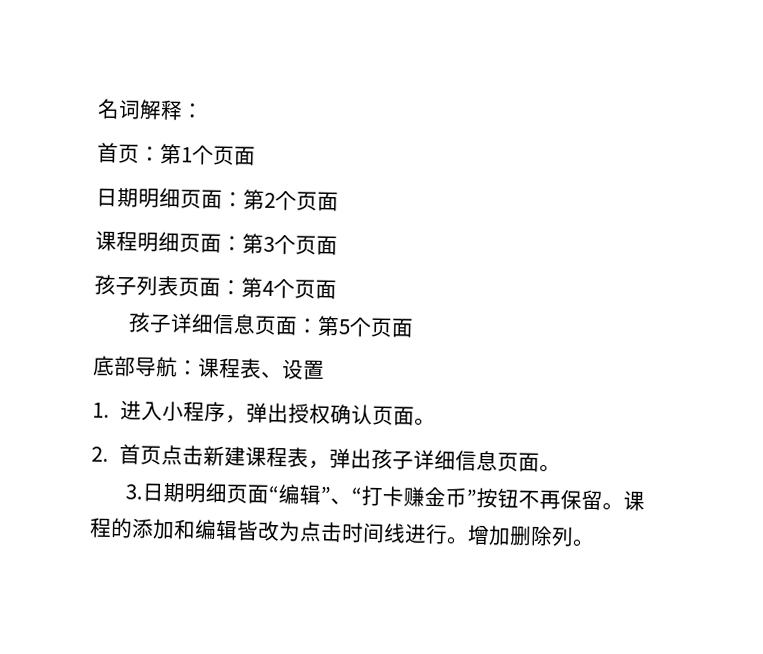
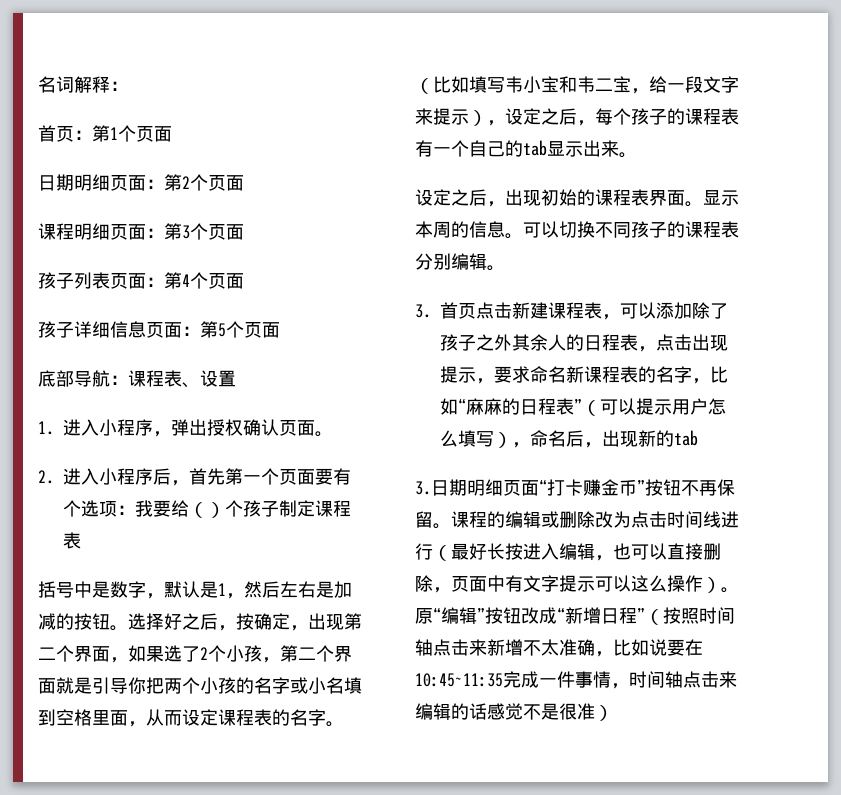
(109, 454) none -> [63,468,351,486] [63,500,351,518] [63,532,81,549] [38,581,352,599] [38,613,362,631] [38,645,352,663] [38,677,362,694] [38,709,344,727] [415,76,739,94] [415,108,739,126] [415,140,637,158] [415,189,739,207] [415,221,739,239] [415,253,505,271] [415,304,431,318] 进入小程序后，首先第一个页面要有个选项：我要给（）个孩子制定课程表 // 括号中是数字，默认是1，然后左右是加减的按钮。选择好之后，按确定，出现第二个界面，如果选了2个小孩，第二个界面就是引导你把两个小孩的名字或小名填到空格里面，从而设定课程表的名字。（比如填写韦小宝和韦二宝，给一段文字来提示），设定之后，每个孩子的课程表有一个自己的tab显示出来。 // 设定之后，出现初始的课程表界面。显示本周的信息。可以切换不同孩子的课程表分别编辑。 // 3.
[329,448,562,473] 弹出孩子详细信息页面。 -> [620,302,728,319] [440,334,728,352] [440,366,728,384] [440,398,726,416] [440,430,698,448] 可以添加除了孩子之外其余人的日程表，点击出现提示，要求命名新课程表的名字，比如“麻麻的日程表”（可以提示用户怎么填写），命名后，出现新的tab
[278,484,363,505] 编辑”、“ -> (547, 486) none
[131,518,259,541] 添加和编辑皆 -> [505,511,595,528] 编辑或删除
[446,524,595,548] 。增加删除列。 -> [433,543,721,561] [415,575,739,593] [415,607,735,625] [415,639,703,657] [415,671,737,689] [415,703,613,721] （最好长按进入编辑，也可以直接删除，页面中有文字提示可以这么操作）。原“编辑”按钮改成“新增日程”（按照时间轴点击来新增不太准确，比如说要在10:45~11:35完成一件事情，时间轴点击来编辑的话感觉不是很准）

